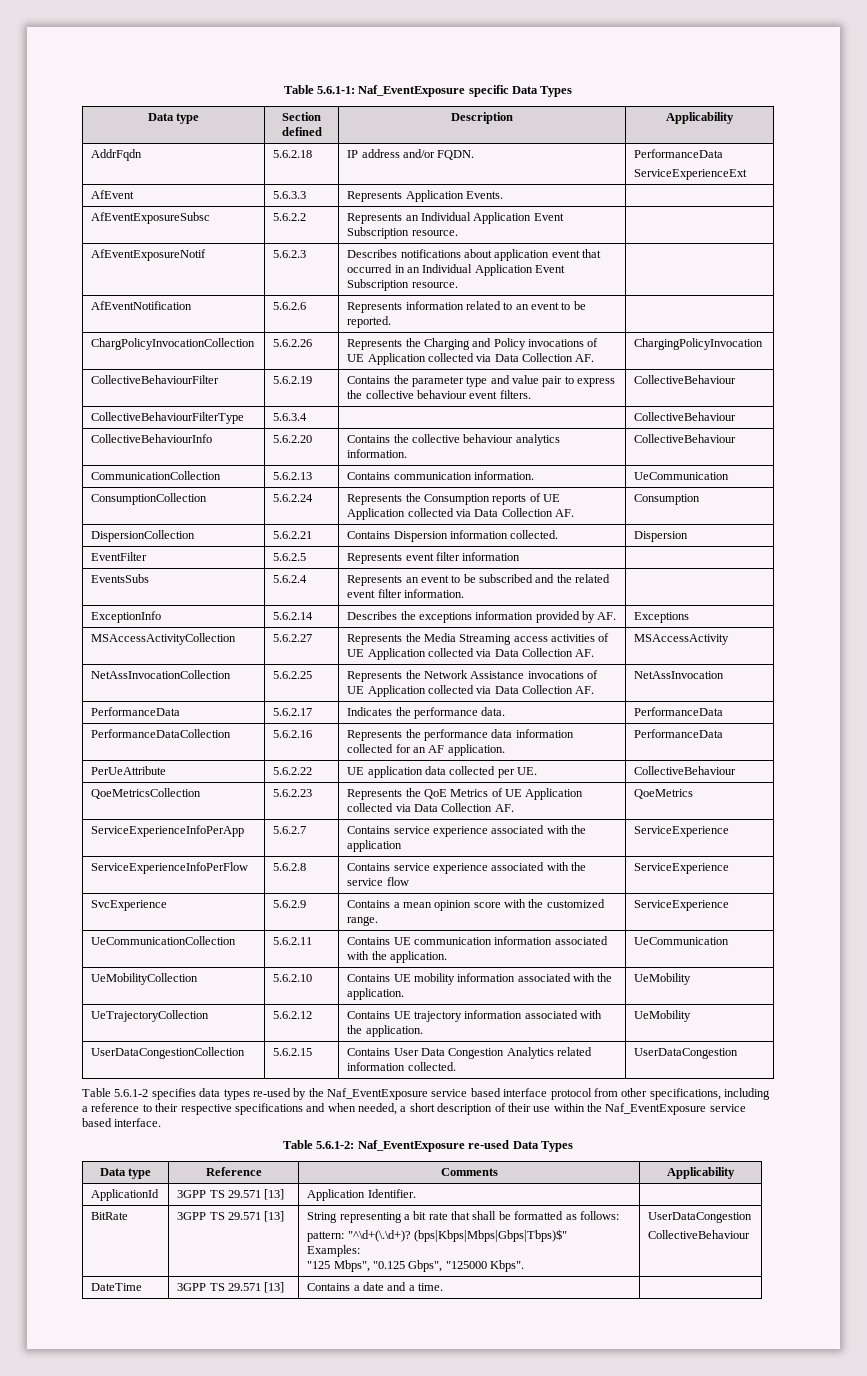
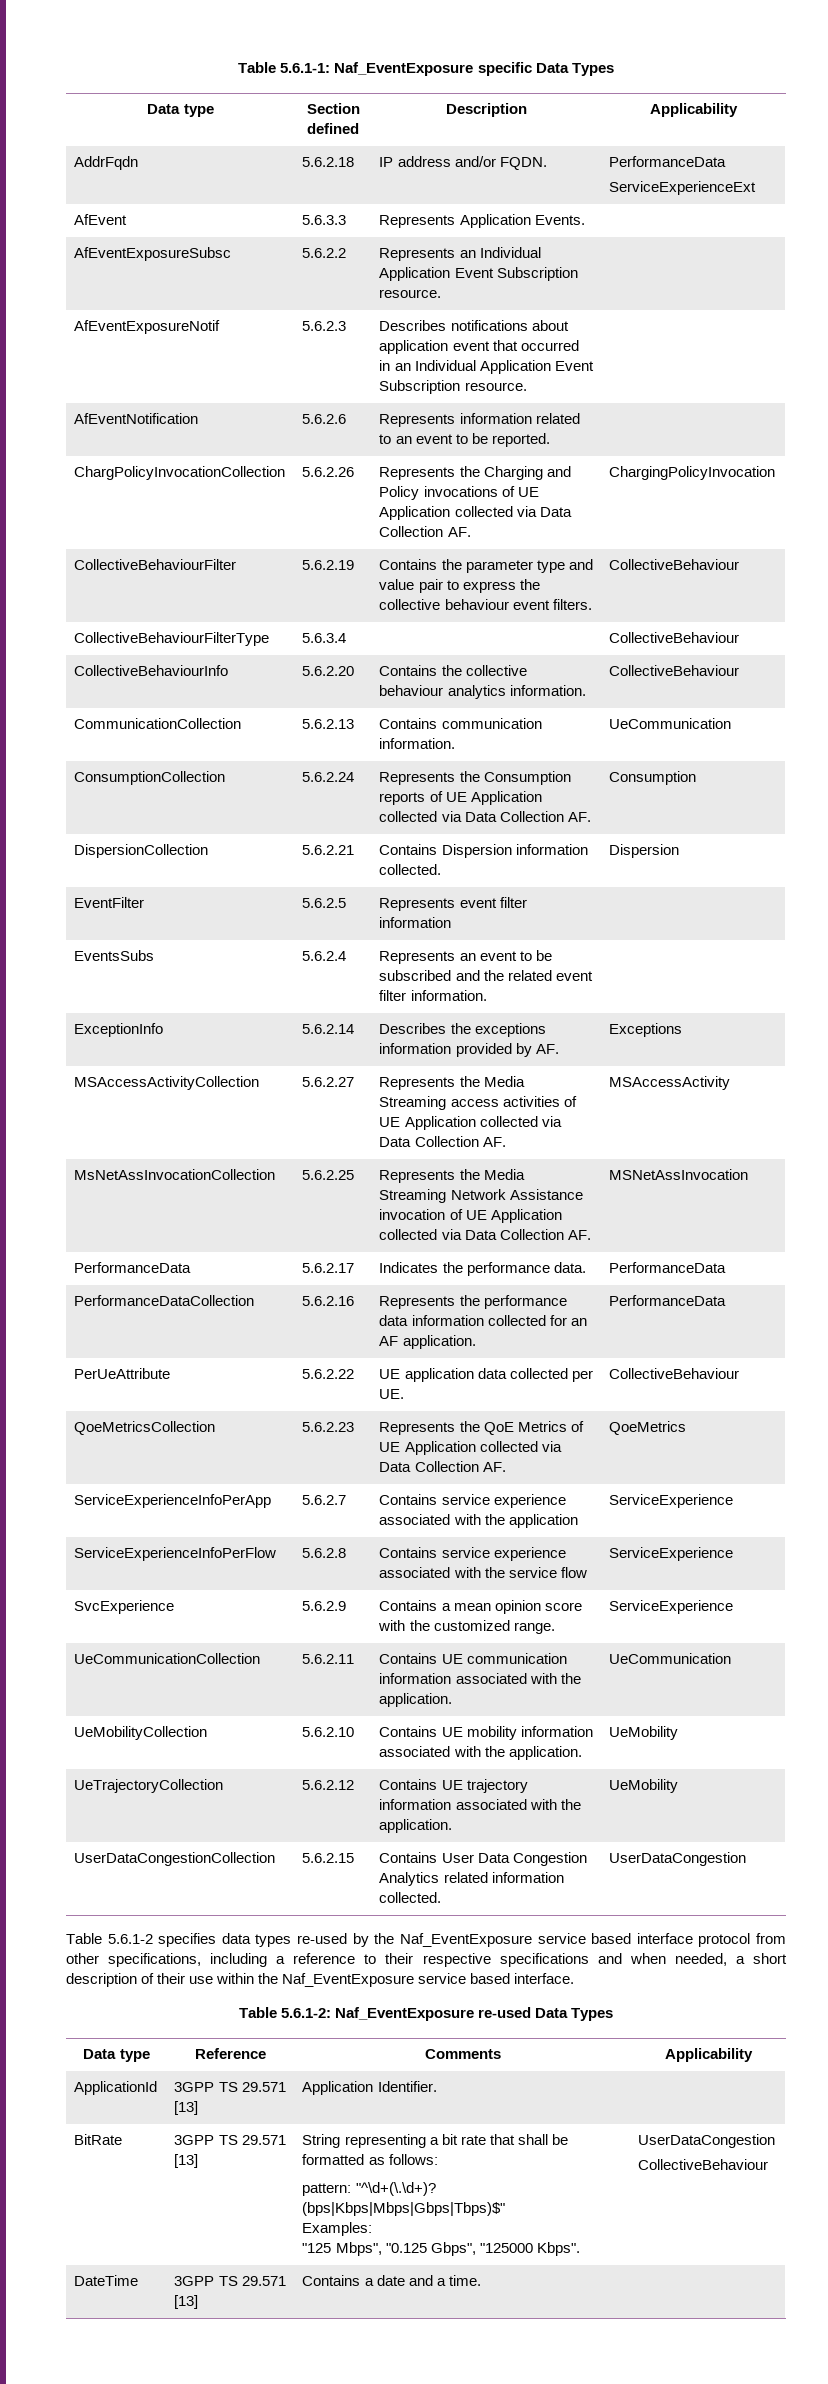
[91,670,232,679] NetAssInvocationCollection -> [74,1169,276,1180] MsNetAssInvocationCollection
(421, 674) none -> [483,1169,525,1180] [379,1189,447,1203] Media Streaming
[527,670,599,679] [347,685,595,697] [634,671,725,679] invocations of UE Application collected via Data Collection AF. | NetAssInvocation -> [379,1209,562,1223] [379,1229,591,1240] [609,1169,749,1180] invocation of UE Application collected via Data Collection AF. | MSNetAssInvocation

